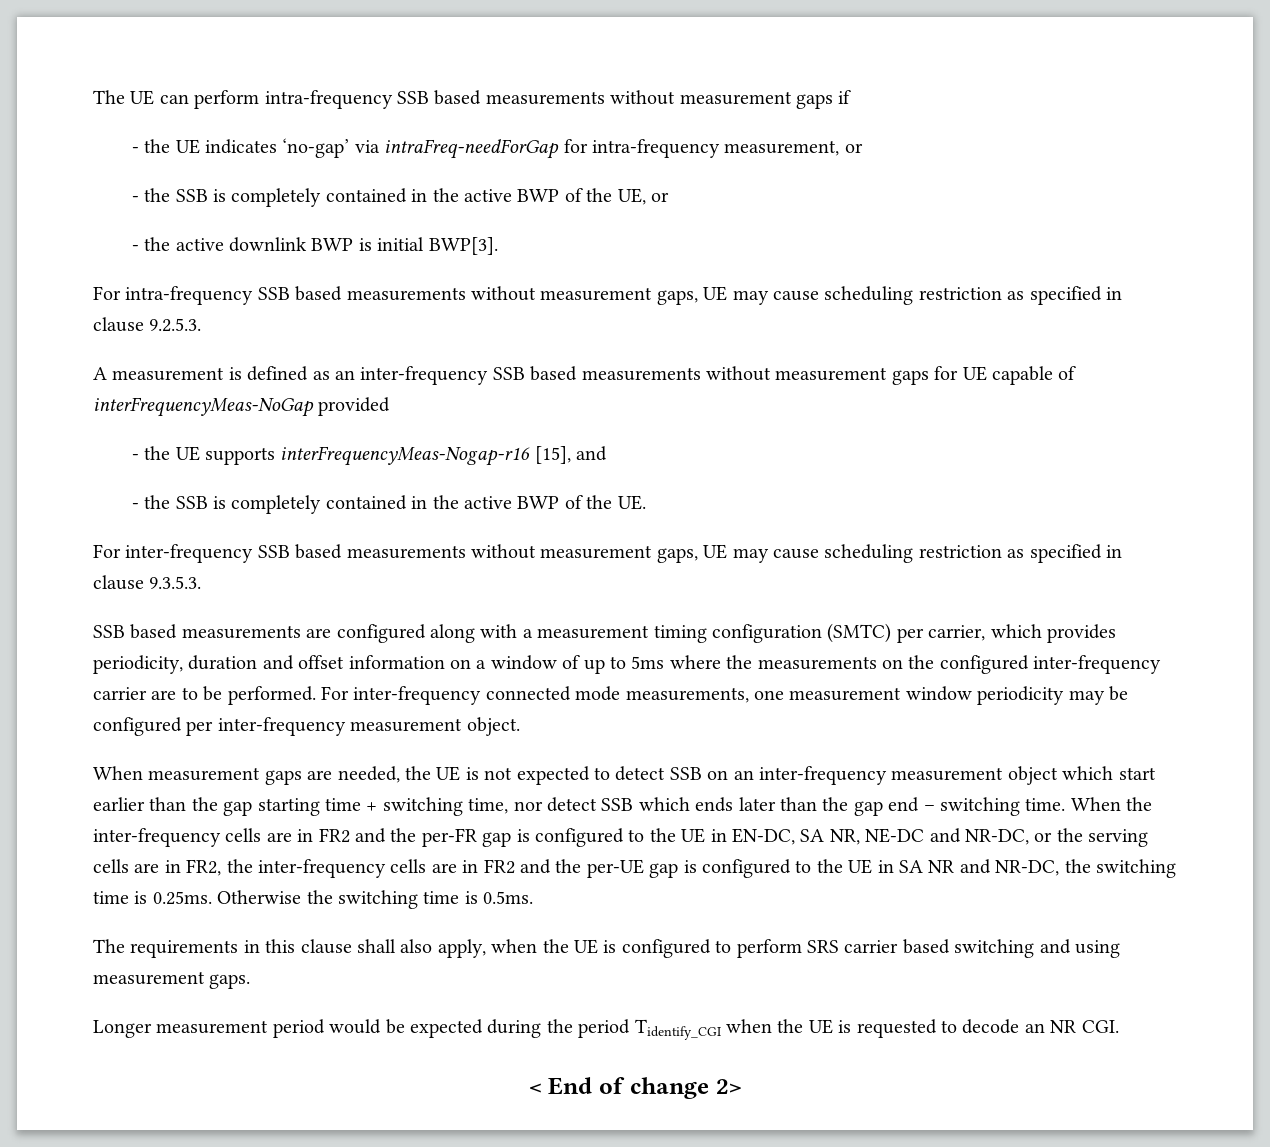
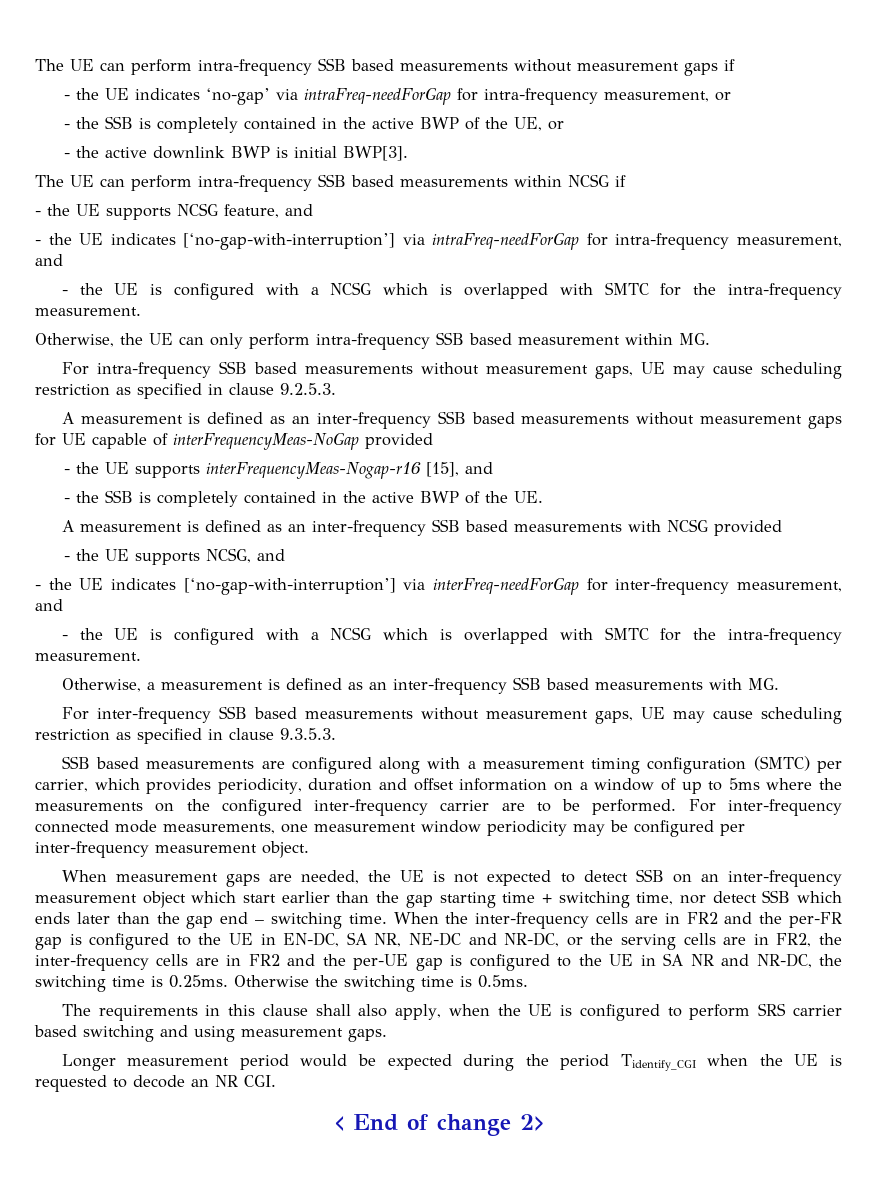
(498, 246) none -> [35,174,626,192] [35,203,313,220] [35,232,842,250] [35,254,63,266] [61,282,842,300] [35,307,141,316] [35,332,710,350] // The UE can perform intra-frequency SSB based measurements within NCSG if // - the UE supports NCSG feature, and // - the UE indicates [‘no-gap-with-interruption’] via intraFreq-needForGap for intra-frequency measurement, and // - the UE is configured with a NCSG which is overlapped with SMTC for the intra-frequency measurement. // Otherwise, the UE can only perform intra-frequency SSB based measurement within MG.
(646, 502) none -> [61,519,782,537] [64,548,286,565] [35,577,842,595] [35,599,63,611] [61,627,842,645] [35,652,141,661] [61,677,779,695] // A measurement is defined as an inter-frequency SSB based measurements with NCSG provided // - the UE supports NCSG, and // - the UE indicates [‘no-gap-with-interruption’] via interFreq-needForGap for inter-frequency measurement, and // - the UE is configured with a NCSG which is overlapped with SMTC for the intra-frequency measurement. // Otherwise, a measurement is defined as an inter-frequency SSB based measurements with MG.

